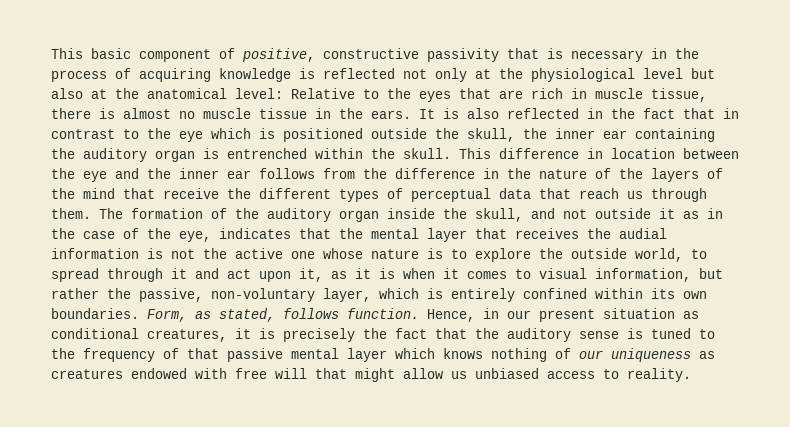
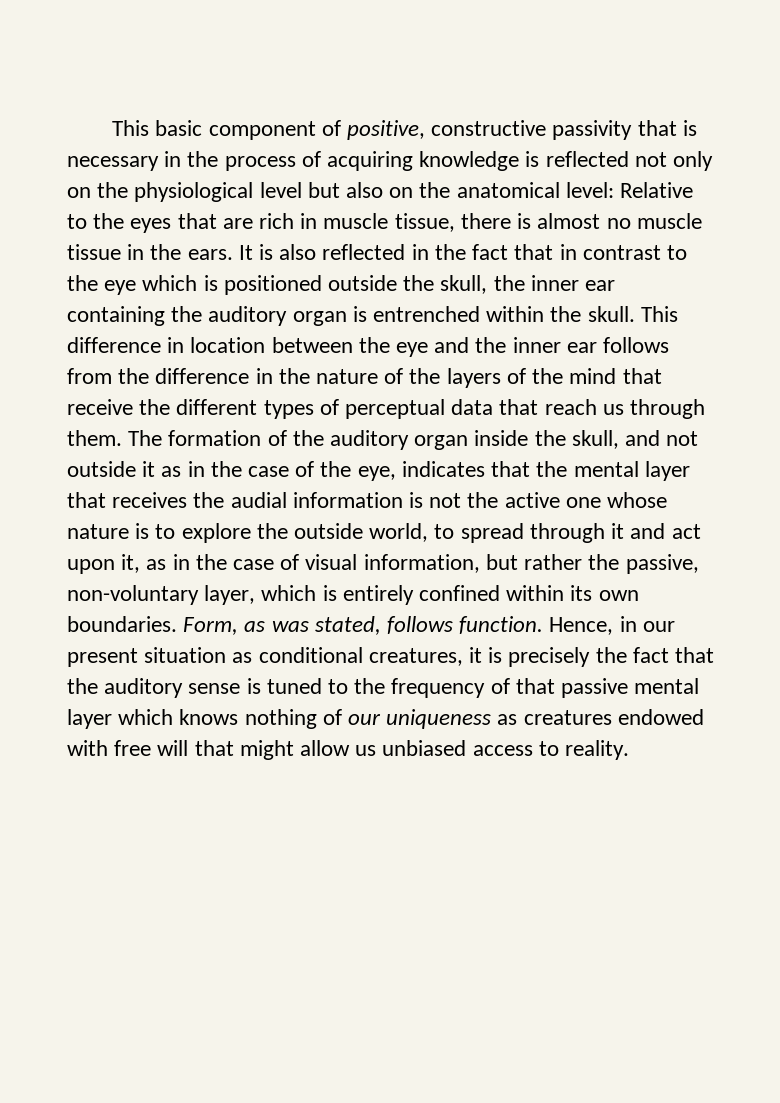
[475,69,491,79] at -> [67,187,91,198] on
[91,89,107,99] at -> [389,187,414,198] on
[355,268,531,279] it is when it comes to -> [172,554,300,570] in the case of
(211, 315) none -> [271,621,309,632] was

